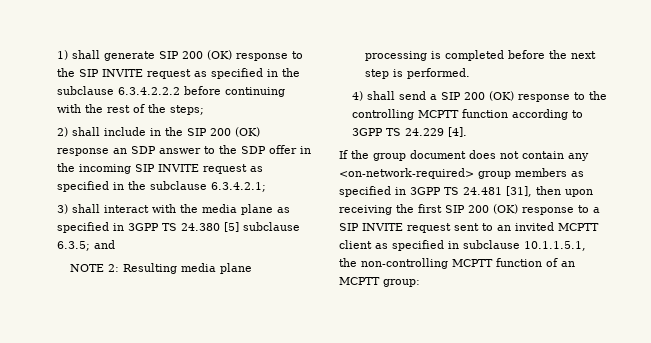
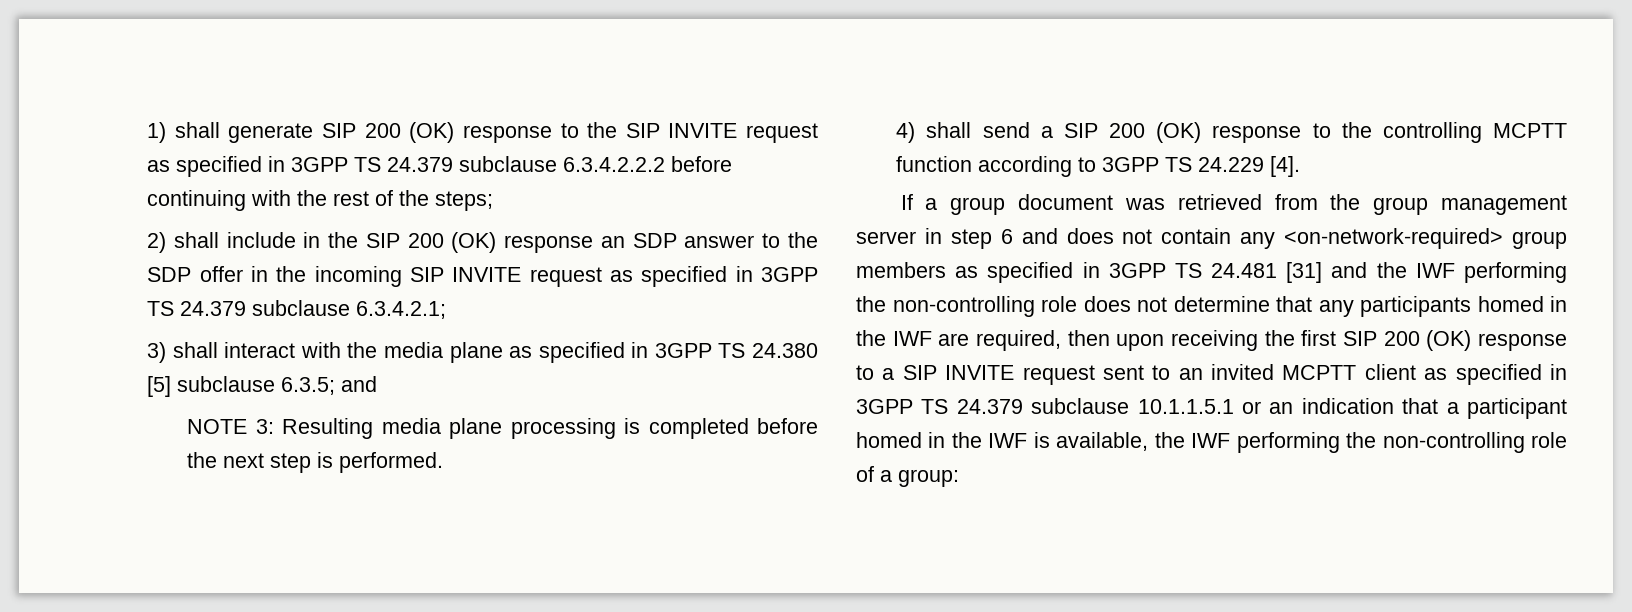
[281,68,300,77] the -> [291,157,454,172] 3GPP TS 24.379
[127,181,146,190] the -> [761,267,819,282] [147,301,247,316] 3GPP TS 24.379
[107,264,119,272] 2: -> [255,419,274,434] 3:
[351,150,466,161] the group document -> [925,194,1567,215] [856,228,1058,249] a group document was retrieved from the group management server in step 6 and
[506,186,532,197] [31], -> [1286,262,1567,283] [856,296,1567,317] [856,330,1061,351] [31] and the IWF performing the non-controlling role does not determine that any participants homed in the IWF are required,
[463,240,586,251] [339,258,575,269] [339,277,380,285] subclause 10.1.1.5.1, the non-controlling MCPTT function of an MCPTT -> [856,398,1567,419] [856,432,1567,453] [856,466,892,482] 3GPP TS 24.379 subclause 10.1.1.5.1 or an indication that a participant homed in the IWF is available, the IWF performing the non-controlling role of a

